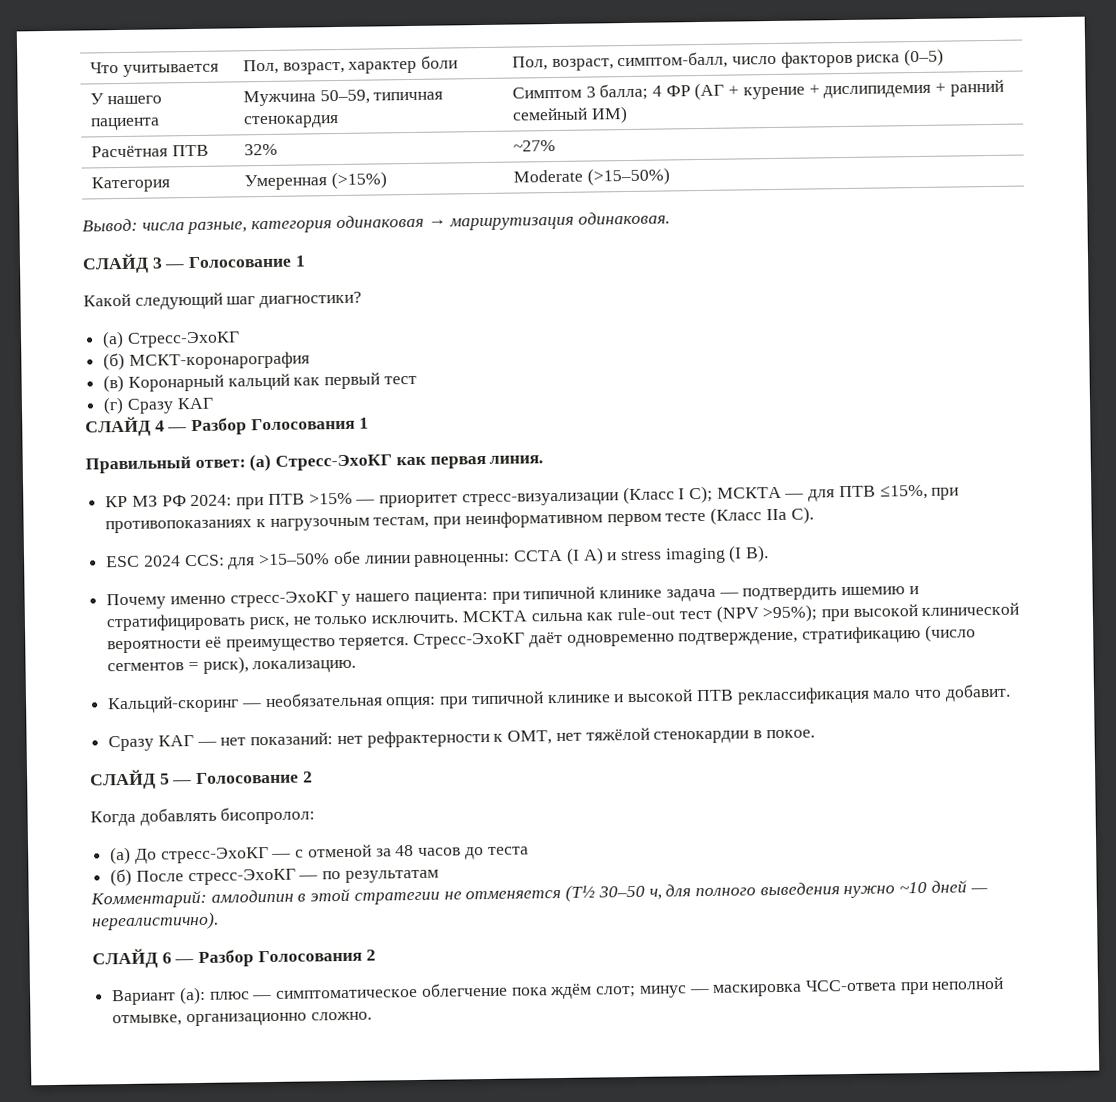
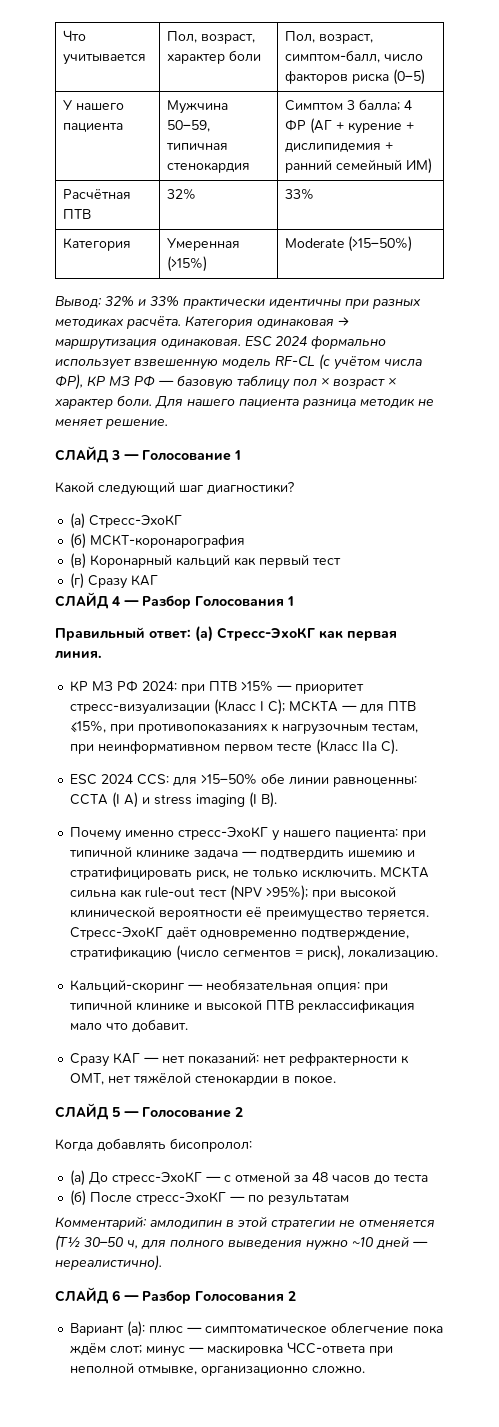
[512,139,556,152] ~27% -> [284,188,314,200] 33%
[141,211,671,235] числа разные, категория одинаковая → маршрутизация одинаковая. -> [105,295,421,309] [55,316,349,329] [55,335,386,350] [55,354,422,370] [55,374,397,390] [55,395,434,409] [55,418,168,429] 32% и 33% практически идентичны при разных методиках расчёта. Категория одинаковая → маршрутизация одинаковая. ESC 2024 формально использует взвешенную модель RF-CL (с учётом числа ФР), КР МЗ РФ — базовую таблицу пол × возраст × характер боли. Для нашего пациента разница методик не меняет решение.

